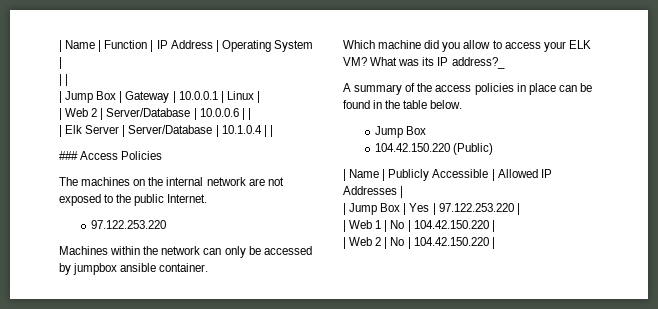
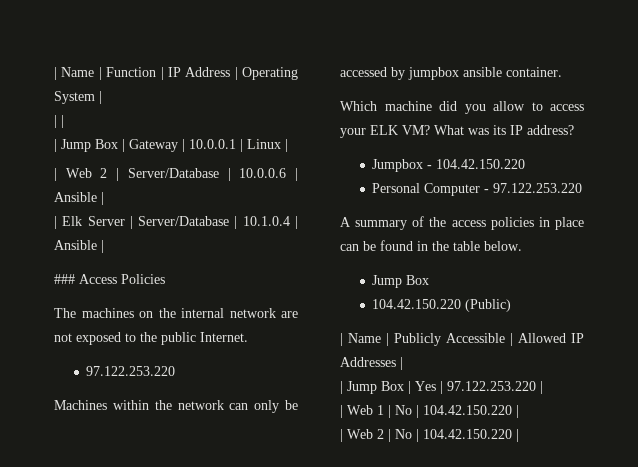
(245, 114) none -> [54,192,97,202] Ansible
(267, 131) none -> [54,240,97,250] Ansible
[451,57,505,69] address?_ -> [527,125,574,135] [372,159,526,172] [372,183,583,196] address? // Jumpbox - 104.42.150.220 // Personal Computer - 97.122.253.220

